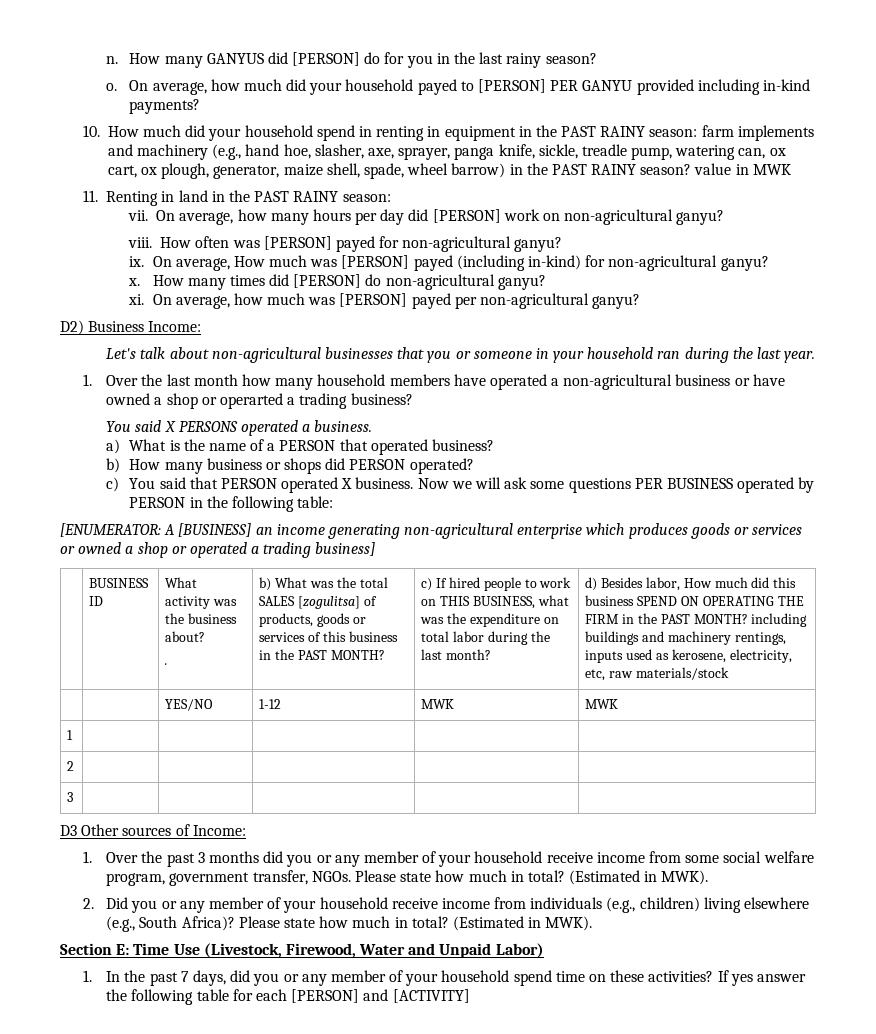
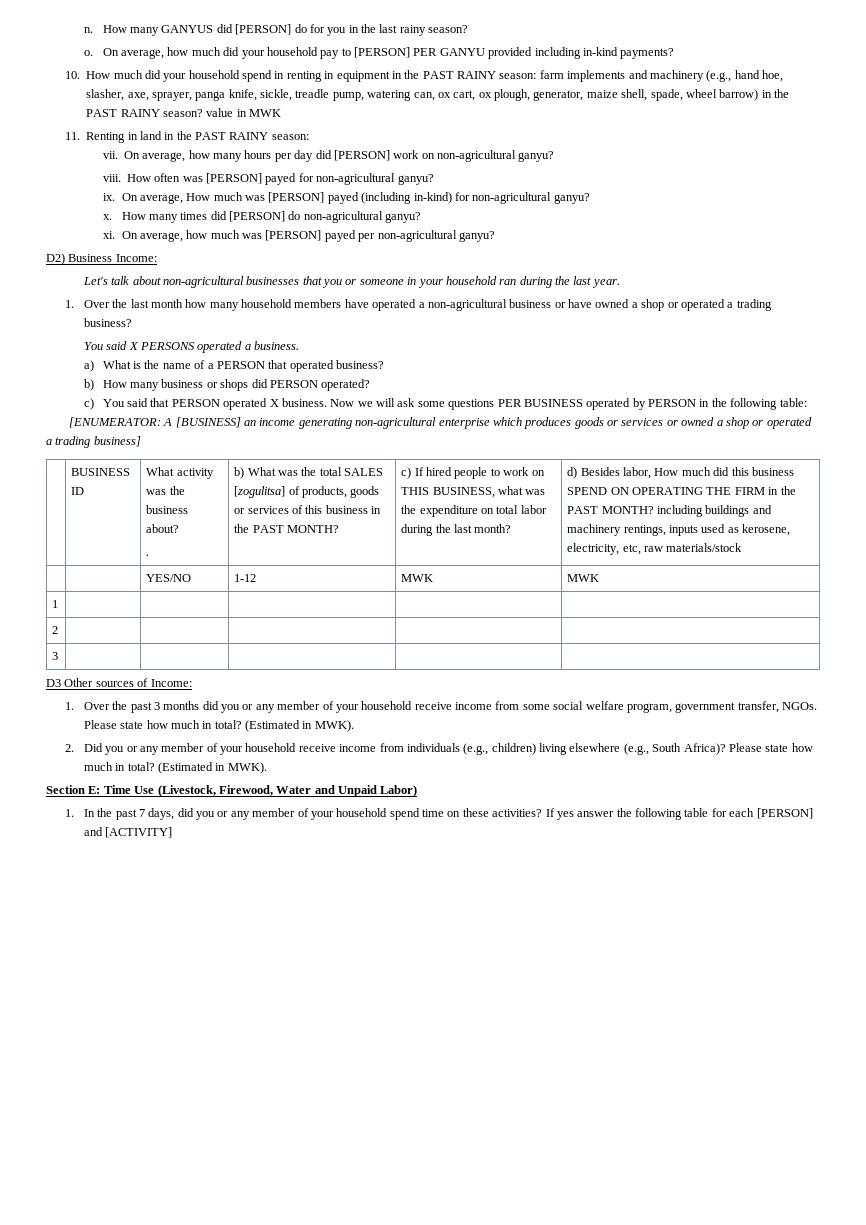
[417,79,457,95] payed -> [320,50,340,59] pay
[219,393,283,409] operarted -> [680,299,725,311] operated

